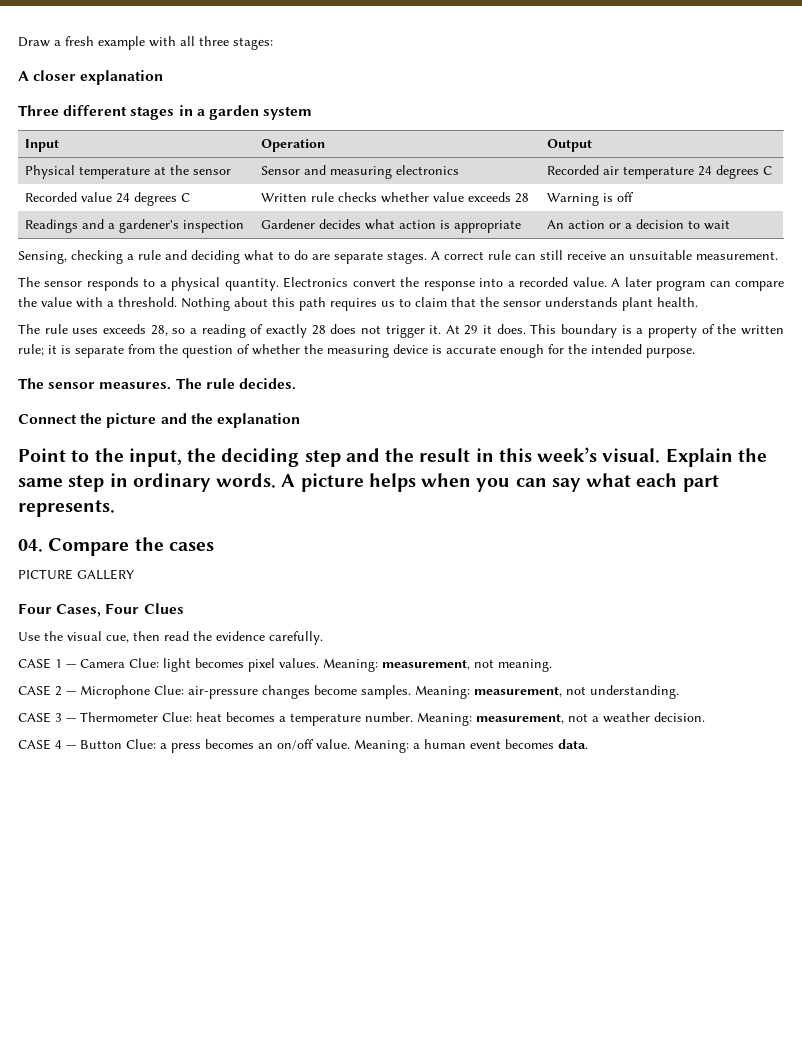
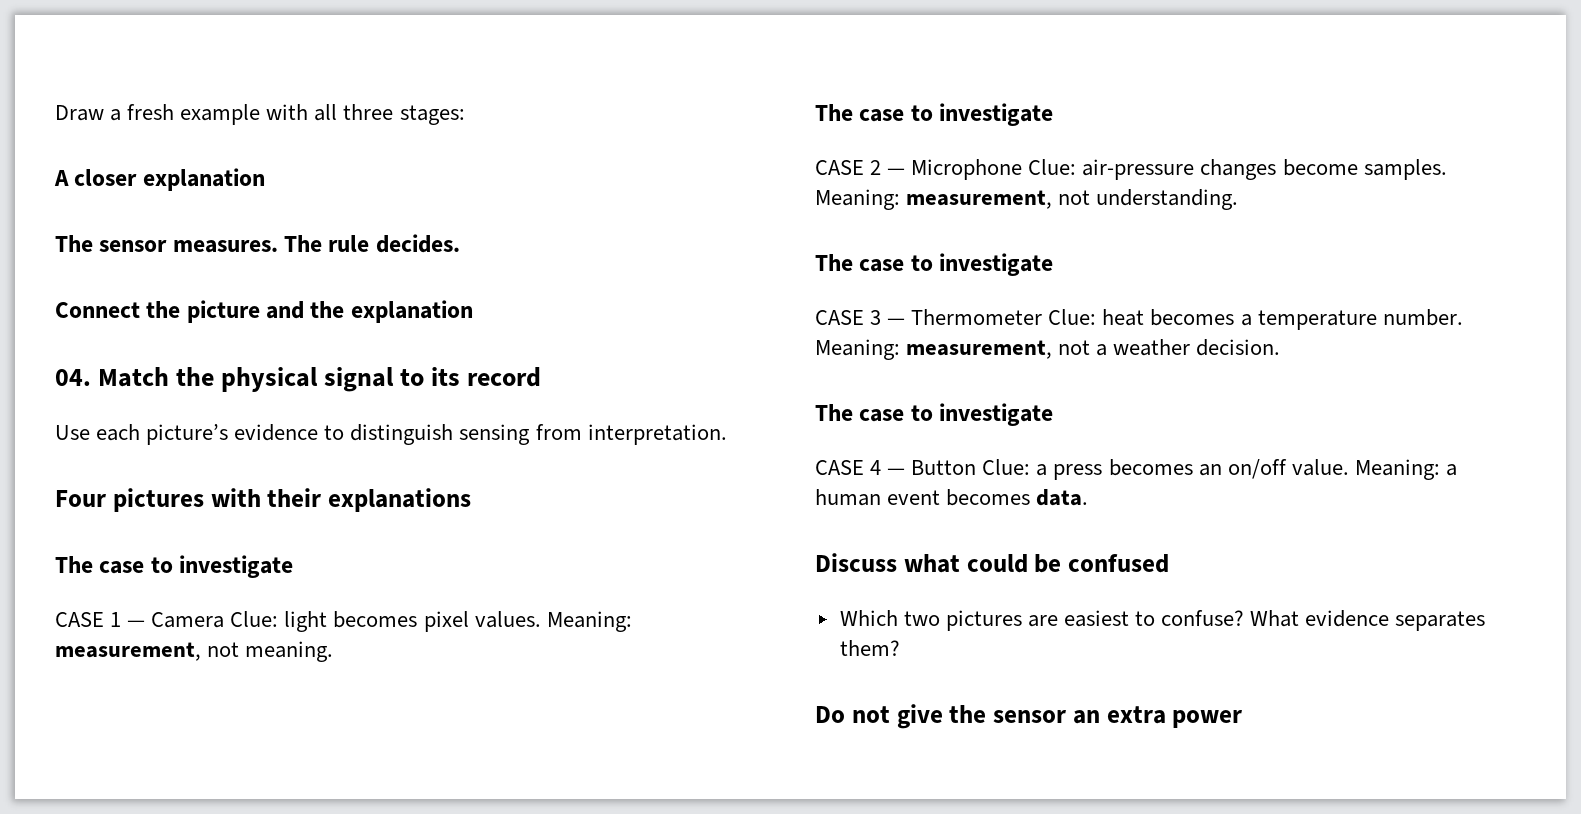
[18,105,313,120] [25,139,60,152] [261,139,326,152] [547,139,593,152] [25,165,232,179] [261,165,460,179] [547,165,773,179] [25,192,191,206] [261,192,530,203] [547,192,635,206] [25,219,245,233] [261,219,522,233] [547,219,731,230] [18,250,778,264] [18,277,785,291] [18,297,698,311] [18,324,785,338] [18,344,695,358] // Three different stages in a garden system // Input | Operation | Output // Physical temperature at the sensor | Sensor and measuring electronics | Recorded air temperature 24 degrees C // Recorded value 24 degrees C | Written rule checks whether value exceeds 28 | Warning is off // Readings and a gardener's inspection | Gardener decides what action is appropriate | An action or a decision to wait // Sensing, checking a rule and deciding what to do are separate stages. A correct rule can still receive an unsuitable measurement. // The sensor responds to a physical quantity. Electronics convert the response into a recorded value. A later program can compare the value with a threshold. Nothing about this path requires us to claim that the sensor understands plant health. // The rule uses exceeds 28, so a reading of exactly 28 does not trigger it. At 29 it does. This boundary is a property of the written rule; it is separate from the question of whether the measuring device is accurate enough for the intended purpose. -> (265, 179) none
[18,447,767,467] [18,473,719,492] [18,500,115,517] [18,537,214,556] [18,569,134,580] [18,603,184,617] [18,631,323,645] Point to the input, the deciding step and the result in this week’s visual. Explain the same step in ordinary words. A picture helps when you can say what each part represents. // 04. Compare the cases // PICTURE GALLERY // Four Cases, Four Clues // Use the visual cue, then read the evidence carefully. -> [55,367,542,392] [55,424,727,445] [55,488,471,512] [55,555,294,578] 04. Match the physical signal to its record // Use each picture’s evidence to distinguish sensing from interpretation. // Four pictures with their explanations // The case to investigate
(552, 665) none -> [815,103,1054,126] // The case to investigate
(679, 692) none -> [815,253,1054,276] // The case to investigate
(705, 717) none -> [815,403,1054,426] // The case to investigate
(588, 744) none -> [815,553,1169,573] [839,610,1486,631] [839,640,900,656] [815,704,1243,729] // Discuss what could be confused // Which two pictures are easiest to confuse? What evidence separates them? // Do not give the sensor an extra power

